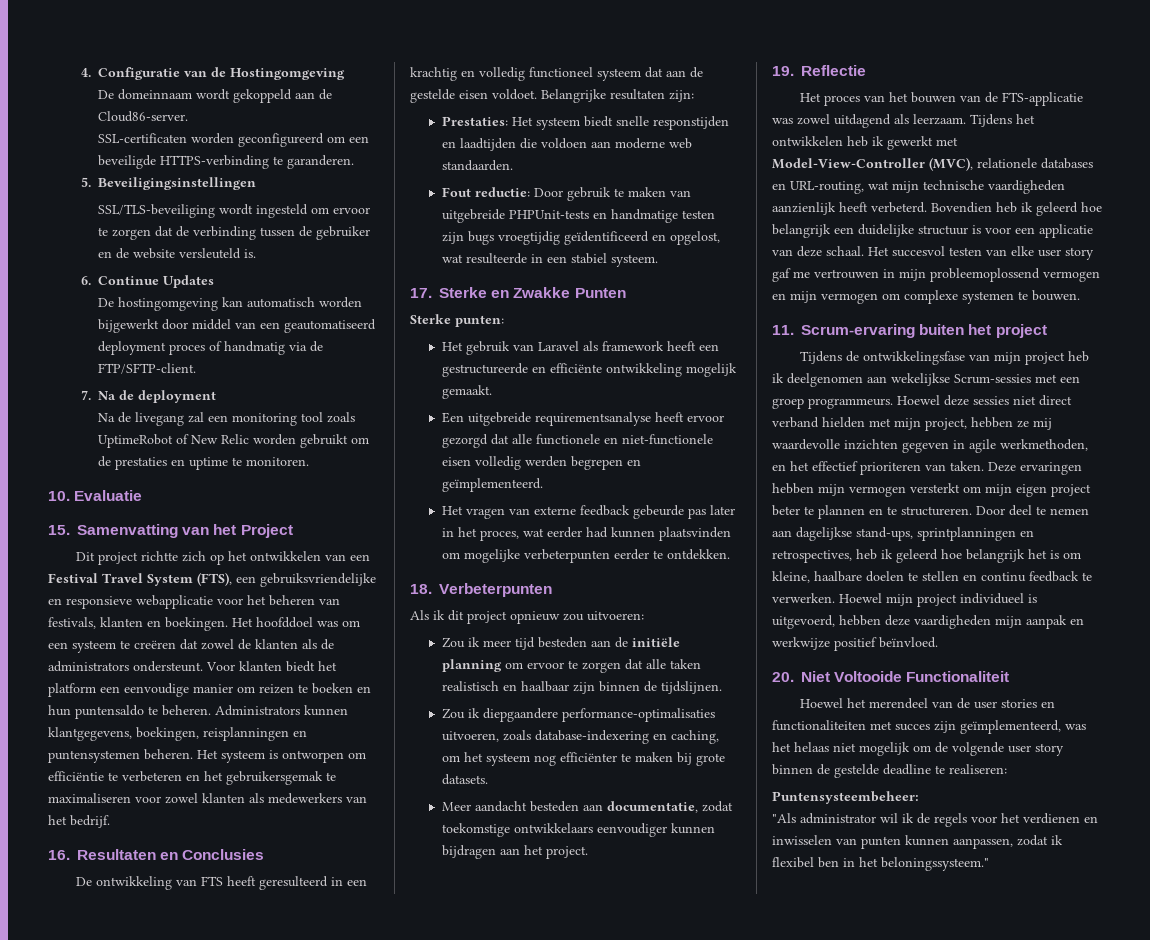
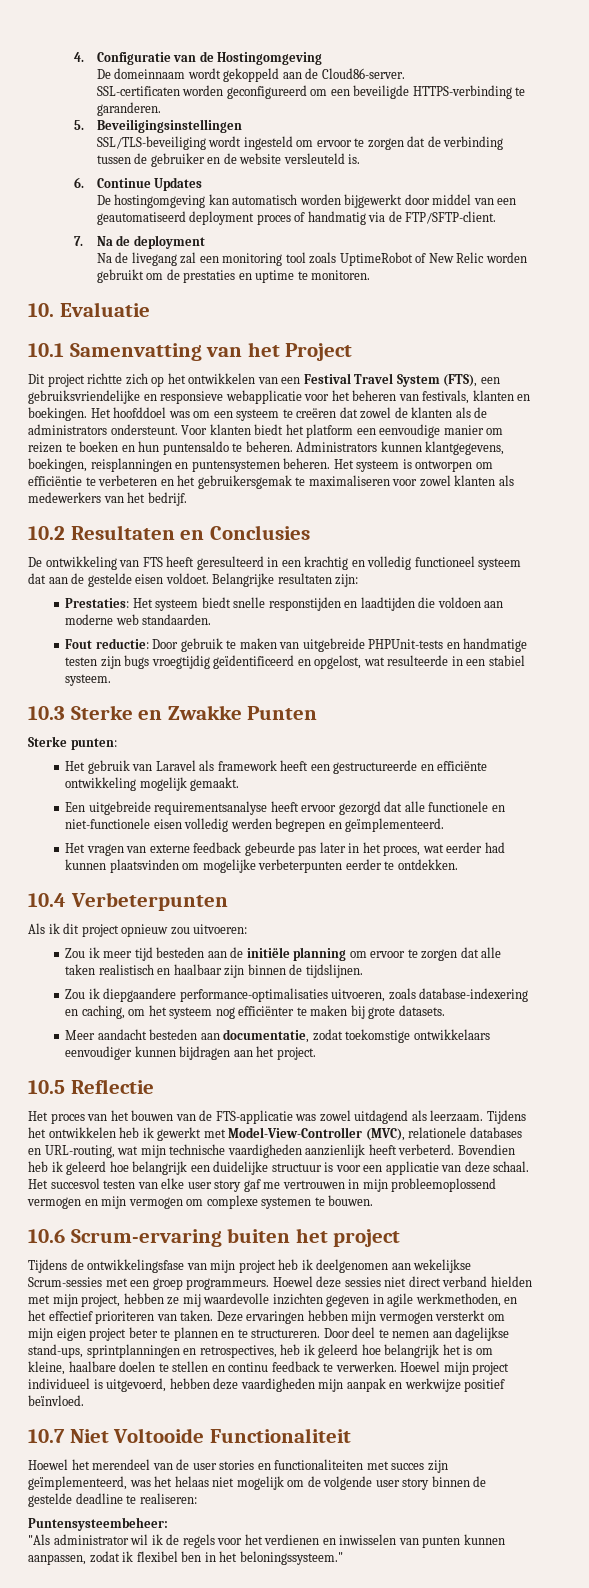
[48,525,70,535] 15. -> [28,343,64,357] 10.1
[48,850,70,860] 16. -> [28,526,65,540] 10.2
[410,288,432,298] 17. -> [28,706,65,720] 10.3
[410,584,432,594] 18. -> [28,893,66,907] 10.4
[772,66,794,76] 19. -> [28,1080,65,1094] 10.5
[772,325,794,335] 11. -> [28,1229,65,1243] 10.6
[772,672,794,682] 20. -> [28,1429,65,1443] 10.7

